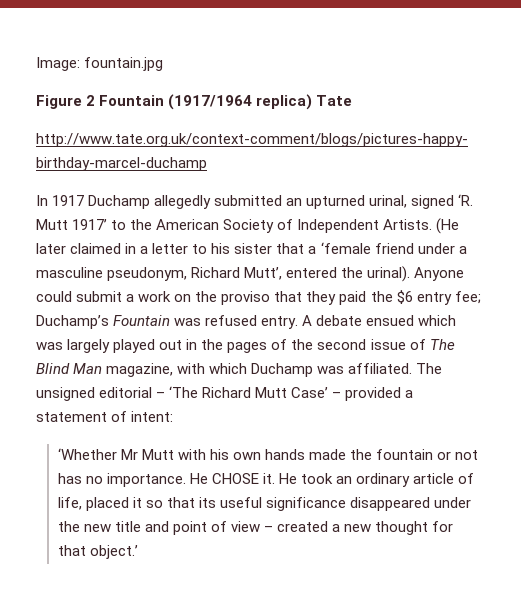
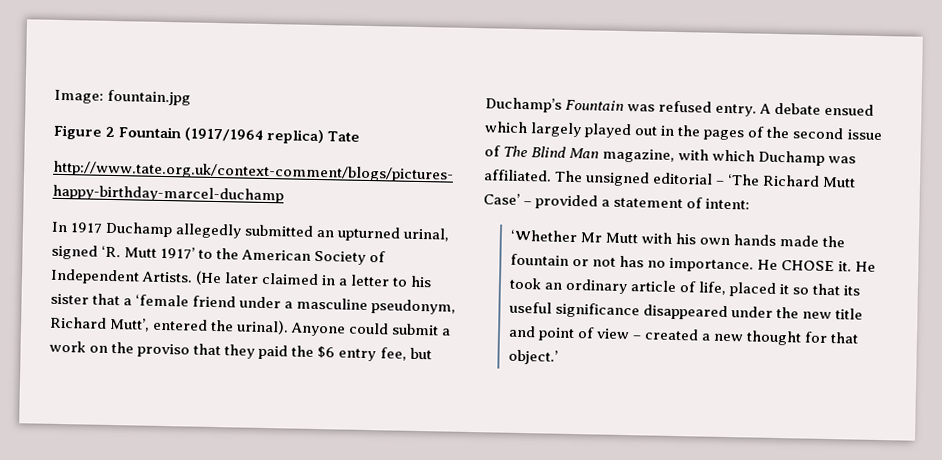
[454,291,481,304] fee; -> [379,347,432,361] fee, but
[36,342,63,350] was -> (528, 127) none

